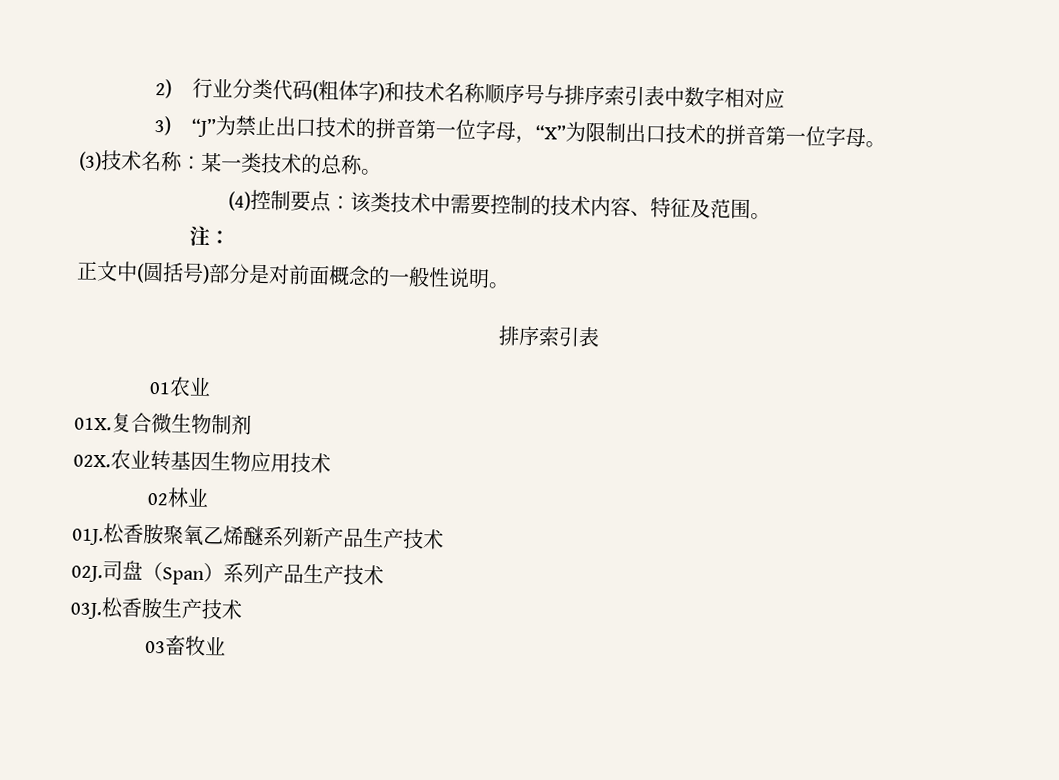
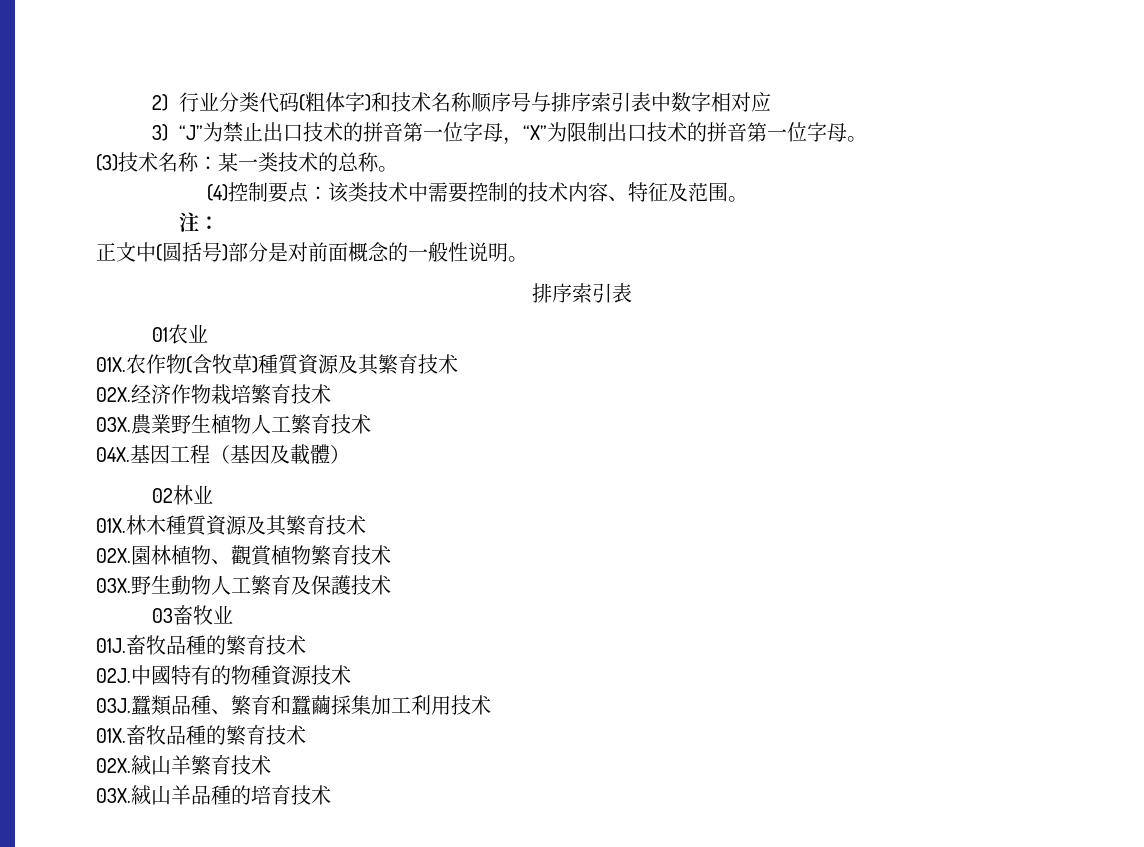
[111,412,252,435] [73,449,331,474] [146,487,209,508] [72,523,444,550] [71,560,384,586] [70,597,243,620] [144,635,226,657] 复合微生物制剂 // 02X.农业转基因生物应用技术 // 02林业 // 01J.松香胺聚氧乙烯醚系列新产品生产技术 // 02J.司盘（Span）系列产品生产技术 // 03J.松香胺生产技术 // 03畜牧业 -> [126,354,458,375] [96,384,331,405] [96,414,371,434] [96,444,350,465] [151,485,213,505] [96,515,366,536] [96,545,391,566] [96,575,391,595] [151,605,233,625] [96,635,306,655] [96,665,351,686] [96,695,491,716] [96,725,306,745] [96,755,271,775] [96,785,331,805] 农作物(含牧草)種質資源及其繁育技术 // 02X.经济作物栽培繁育技术 // 03X.農業野生植物人工繁育技术 // 04X.基因工程（基因及載體） // 02林业 // 01X.林木種質資源及其繁育技术 // 02X.園林植物、觀賞植物繁育技术 // 03X.野生動物人工繁育及保護技术 // 03畜牧业 // 01J.畜牧品種的繁育技术 // 02J.中國特有的物種資源技术 // 03J.蠶類品種、繁育和蠶繭採集加工利用技术 // 01X.畜牧品種的繁育技术 // 02X.絨山羊繁育技术 // 03X.絨山羊品種的培育技术

